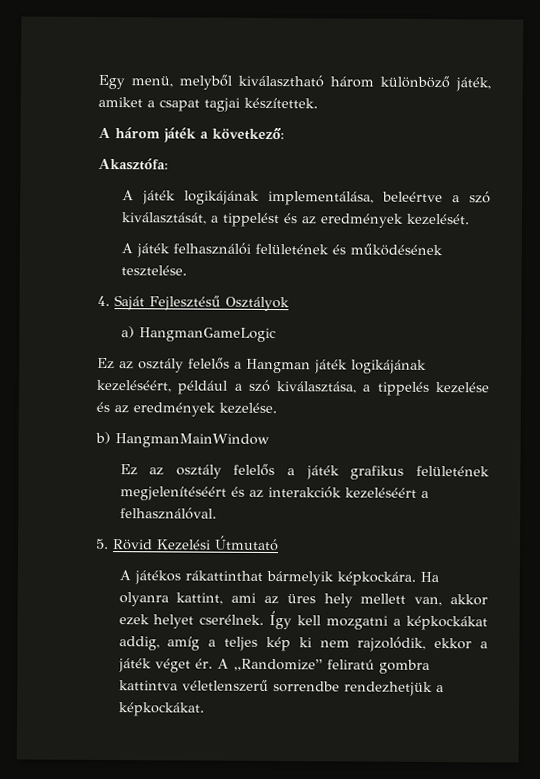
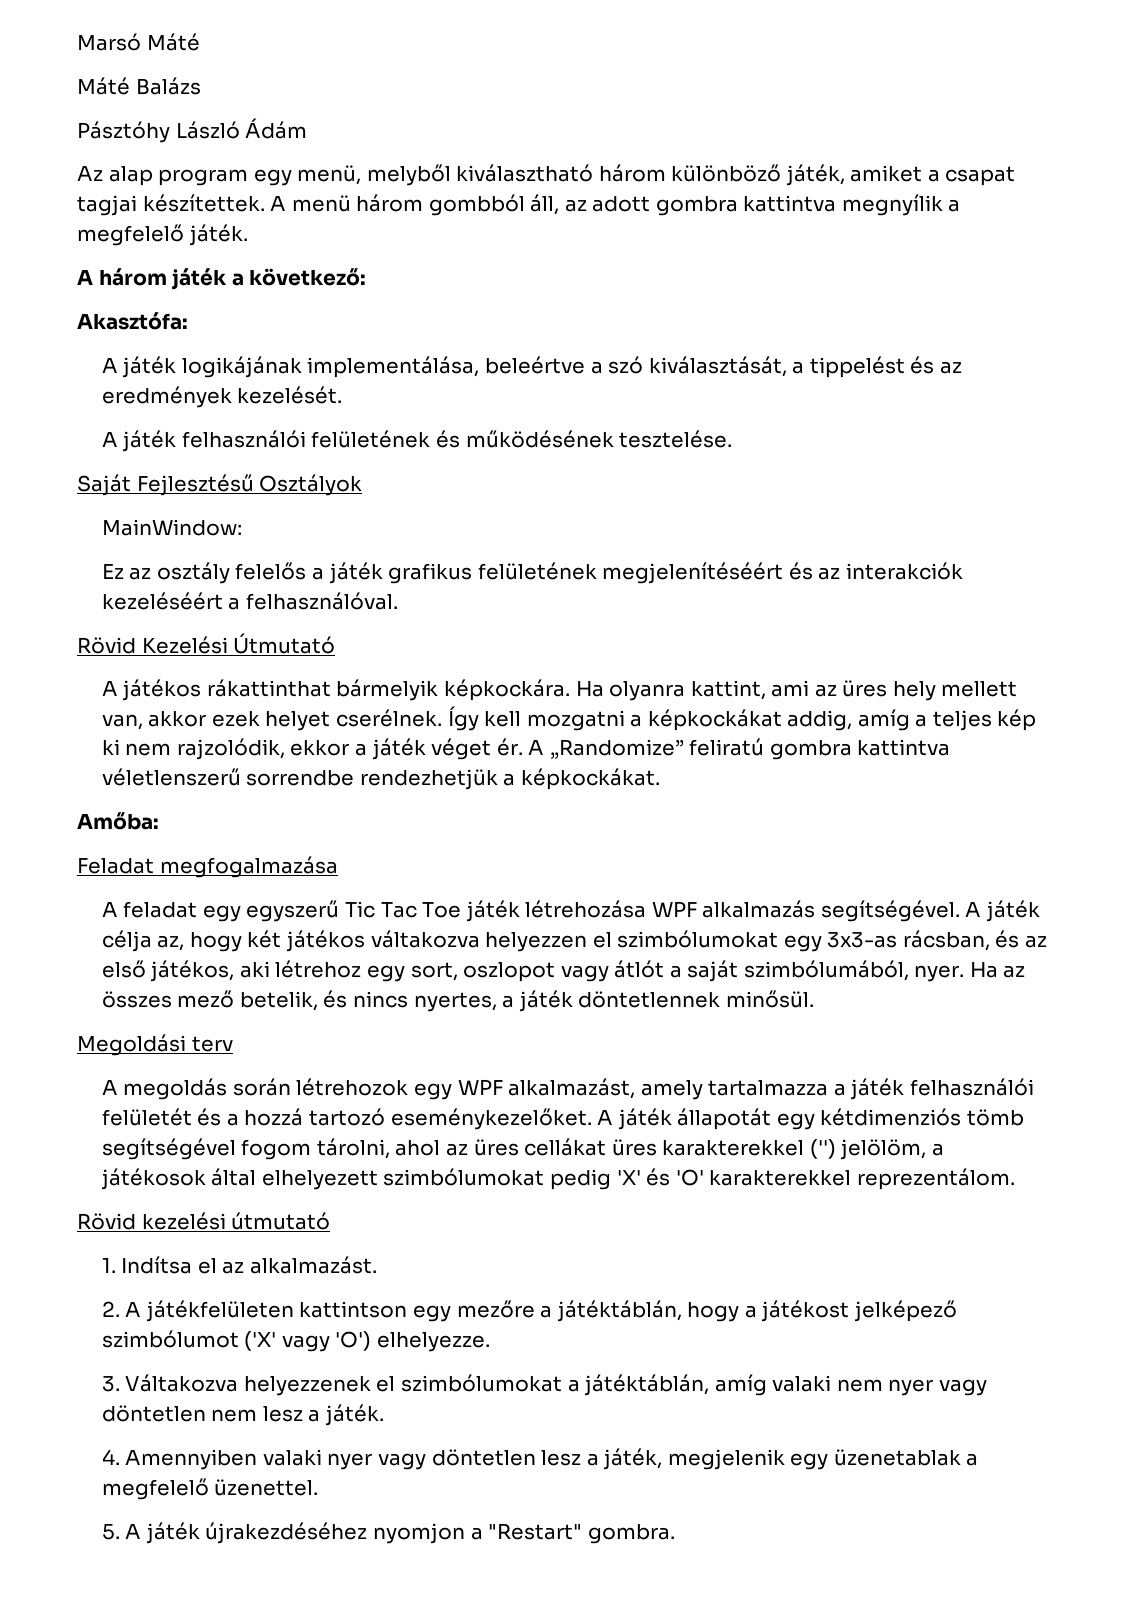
[98,74,125,90] Egy -> [77,33,200,51] [77,77,201,95] [77,118,308,143] [77,166,292,186] Marsó Máté // Máté Balázs // Pásztóhy László Ádám // Az alap program egy
(318, 103) none -> [270,194,961,216] [77,224,248,246] A menü három gombból áll, az adott gombra kattintva megnyílik a megfelelő játék.
[97,295,110,307] 4. -> (733, 439) none
[120,326,276,343] [97,357,427,374] [96,379,490,396] [96,401,277,417] [95,431,270,448] a) HangmanGameLogic // Ez az osztály felelős a Hangman játék logikájának kezeléséért, például a szó kiválasztása, a tippelés kezelése és az eredmények kezelése. // b) HangmanMainWindow -> [101,519,242,536] MainWindow:
[96,538,109,550] 5. -> (398, 601) none
(205, 709) none -> [77,812,159,830] [77,856,338,878] [101,900,1040,922] [101,930,1047,952] [101,960,1026,982] [101,990,814,1012] [77,1034,233,1056] [101,1078,1034,1100] [101,1108,1024,1130] [101,1138,944,1160] [100,1168,1015,1190] [77,1212,331,1230] [101,1256,377,1274] [101,1300,957,1322] [101,1330,490,1352] [101,1374,987,1396] [101,1404,384,1426] [101,1448,979,1470] [101,1478,319,1500] [101,1522,675,1544] // Amőba: // Feladat megfogalmazása // A feladat egy egyszerű Tic Tac Toe játék létrehozása WPF alkalmazás segítségével. A játék célja az, hogy két játékos váltakozva helyezzen el szimbólumokat egy 3x3-as rácsban, és az első játékos, aki létrehoz egy sort, oszlopot vagy átlót a saját szimbólumából, nyer. Ha az összes mező betelik, és nincs nyertes, a játék döntetlennek minősül. // Megoldási terv // A megoldás során létrehozok egy WPF alkalmazást, amely tartalmazza a játék felhasználói felületét és a hozzá tartozó eseménykezelőket. A játék állapotát egy kétdimenziós tömb segítségével fogom tárolni, ahol az üres cellákat üres karakterekkel ('') jelölöm, a játékosok által elhelyezett szimbólumokat pedig 'X' és 'O' karakterekkel reprezentálom. // Rövid kezelési útmutató // 1. Indítsa el az alkalmazást. // 2. A játékfelületen kattintson egy mezőre a játéktáblán, hogy a játékost jelképező szimbólumot ('X' vagy 'O') elhelyezze. // 3. Váltakozva helyezzenek el szimbólumokat a játéktáblán, amíg valaki nem nyer vagy döntetlen nem lesz a játék. // 4. Amennyiben valaki nyer vagy döntetlen lesz a játék, megjelenik egy üzenetablak a megfelelő üzenettel. // 5. A játék újrakezdéséhez nyomjon a "Restart" gombra.

